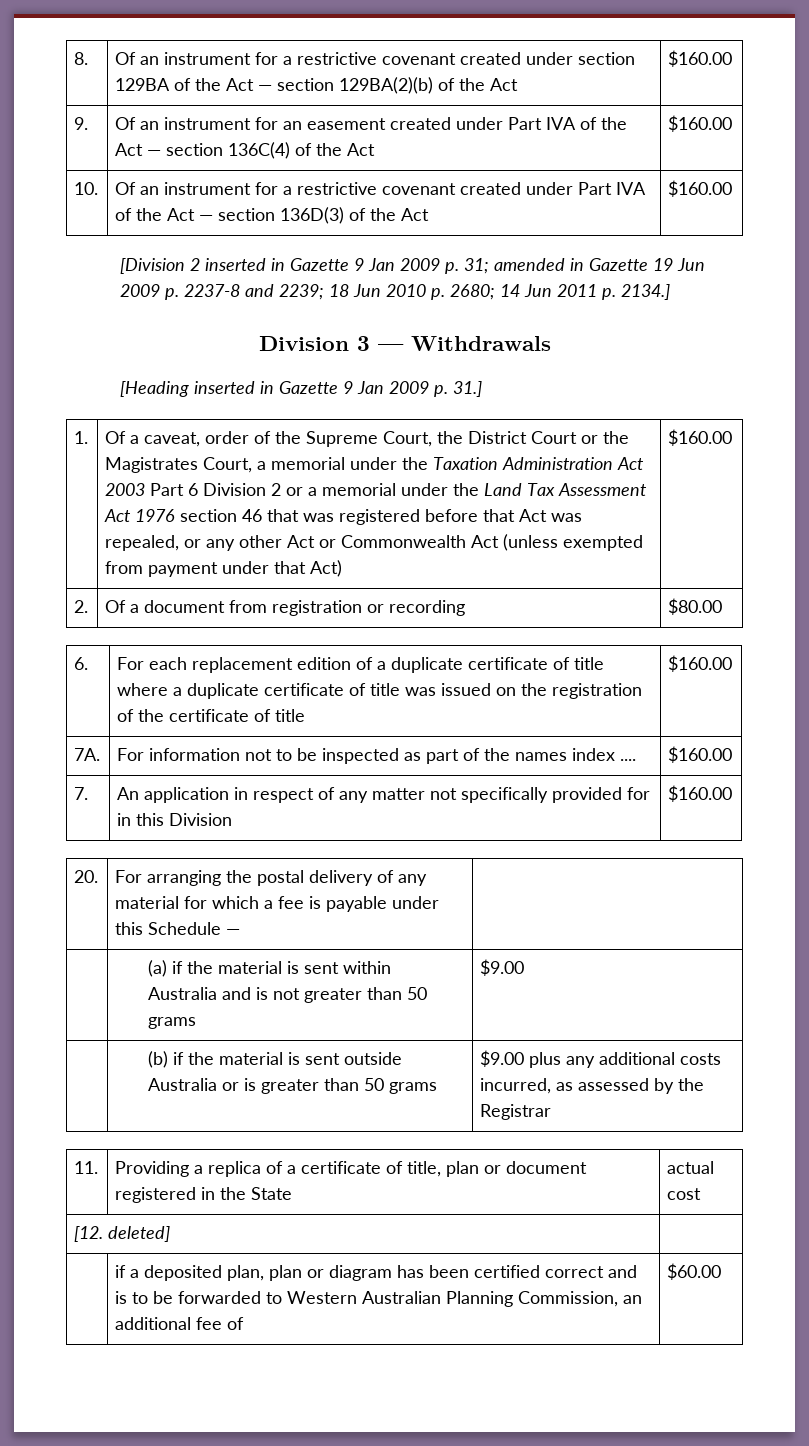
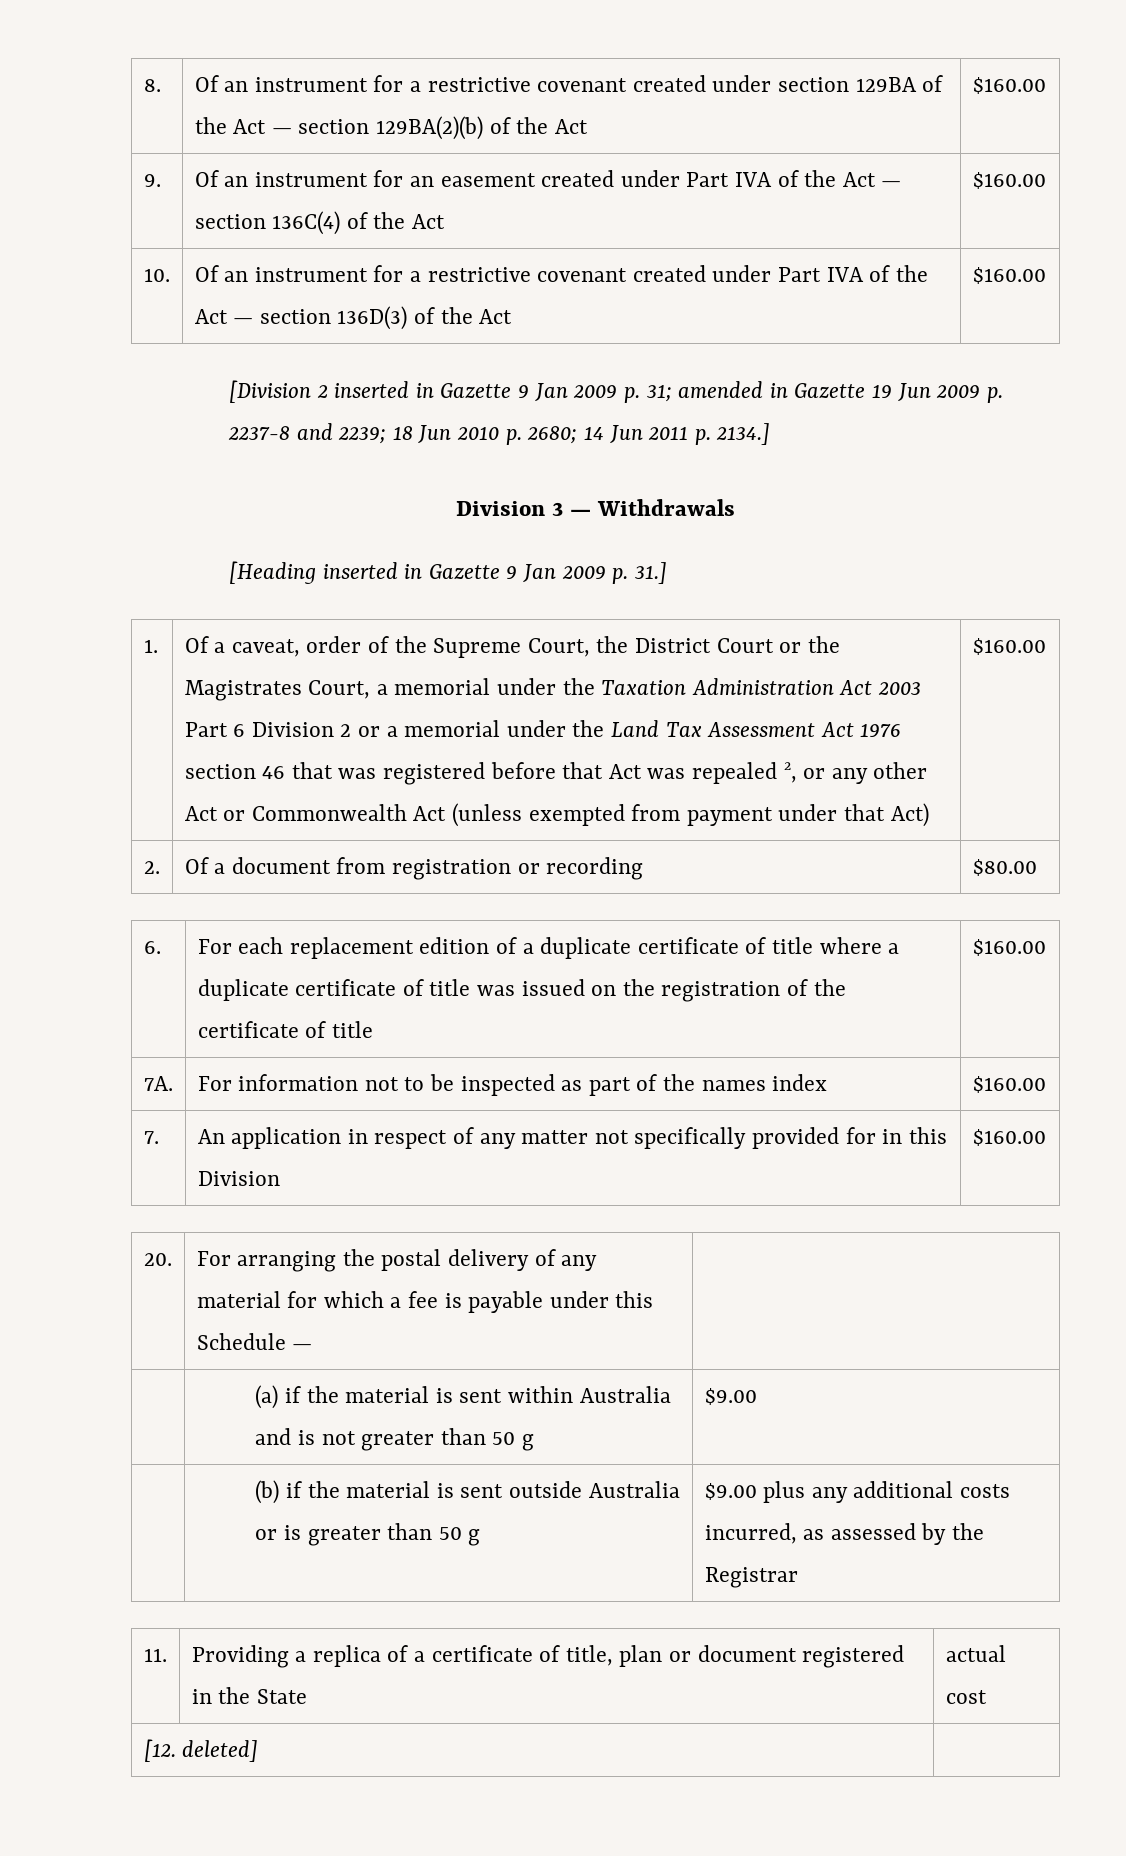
[105,535,180,551] repealed, -> [692,762,797,784] repealed 2,
[620,759,637,761] .... -> (828, 1082) none
[147,1017,196,1029] grams -> [521,1434,534,1451] g
[388,1082,437,1094] grams -> [468,1529,481,1546] g
[115,1265,638,1281] [115,1291,643,1307] [115,1317,245,1330] [667,1263,722,1280] // | if a deposited plan, plan or diagram has been certified correct and is to be forwarded to Western Australian Planning Commission, an additional fee of | $60.00 -> (259, 1751) none

